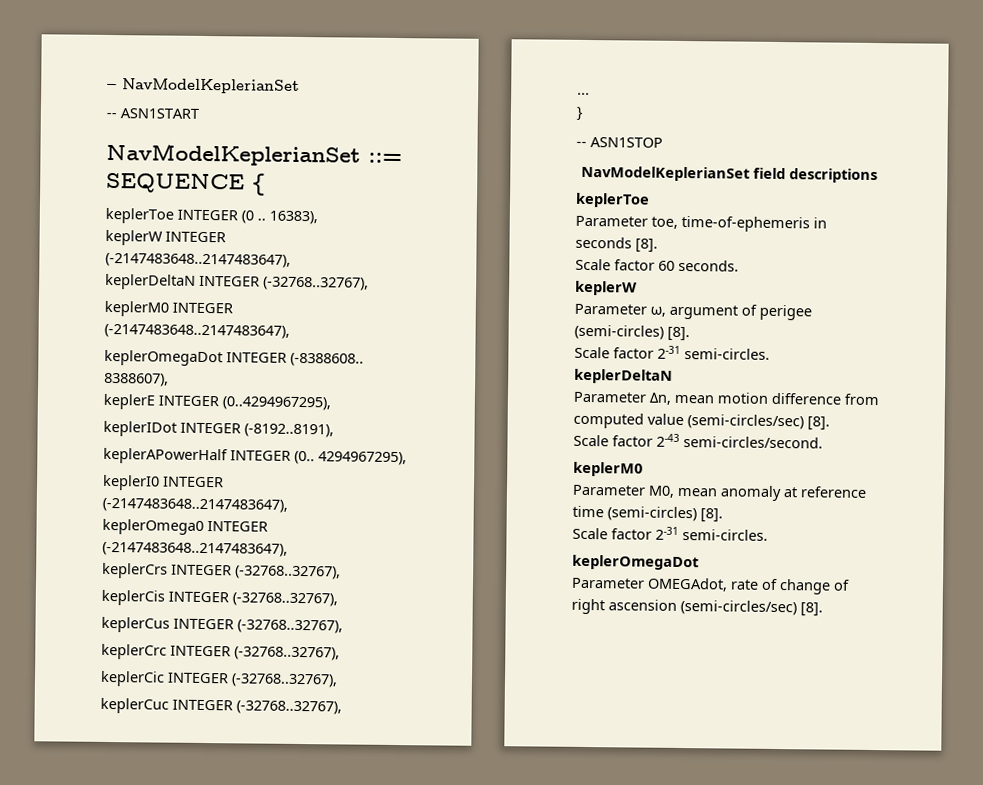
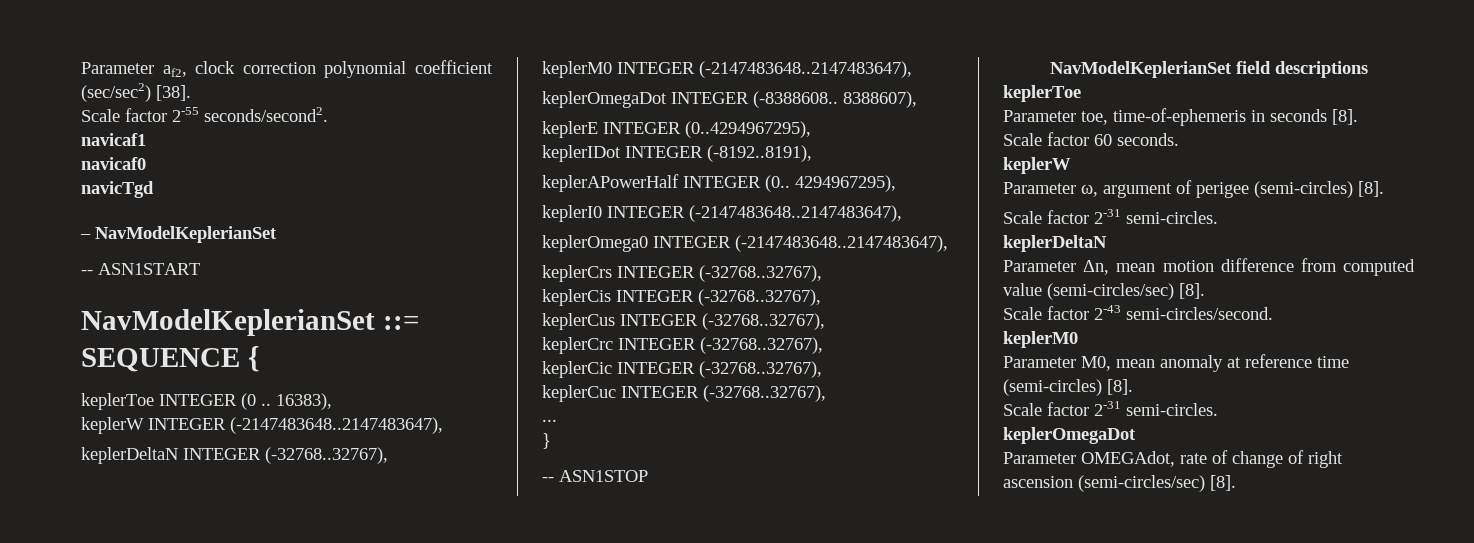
(107, 86) none -> [81,60,493,78] [81,83,191,102] [81,107,328,122] [81,133,146,146] [81,157,146,170] [81,181,154,198] Parameter af2, clock correction polynomial coefficient (sec/sec2) [38]. // Scale factor 2-55 seconds/second2. // navicaf1 // navicaf0 // navicTgd //

